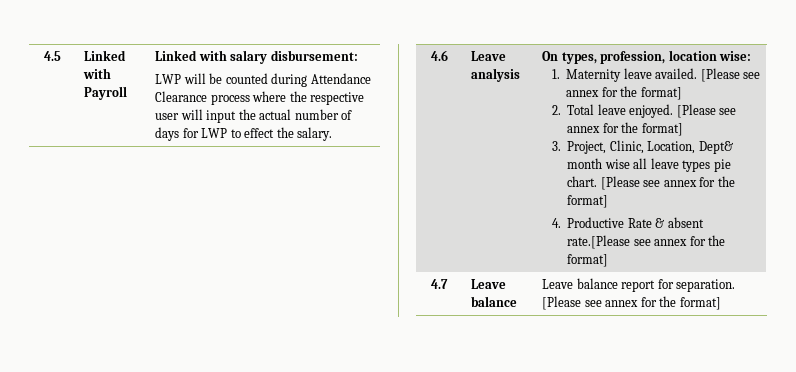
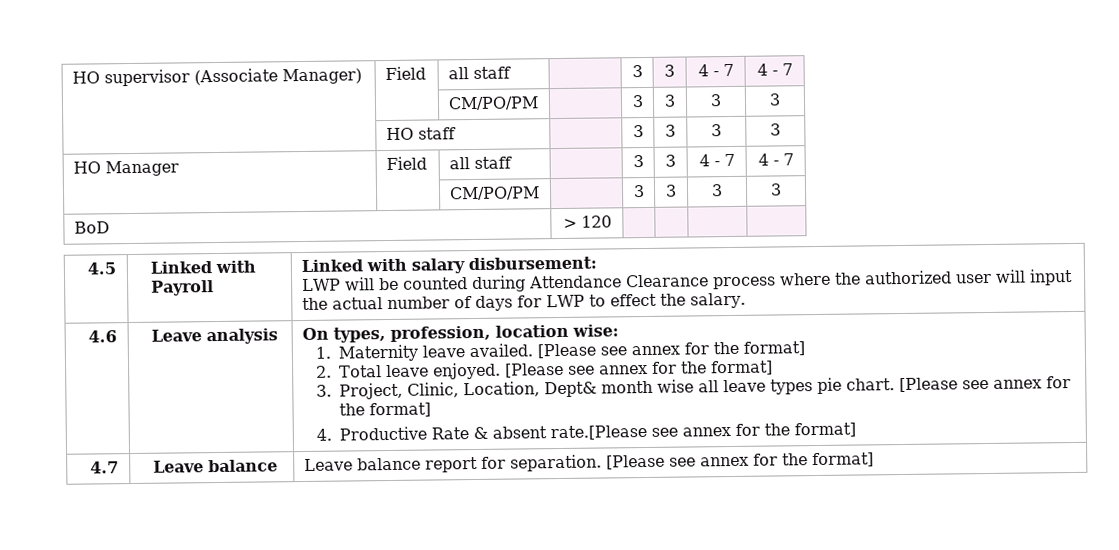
(43, 56) none -> [71,68,362,87] [384,66,426,81] [447,66,511,80] [631,65,643,78] [664,64,675,77] [697,63,734,77] [756,63,793,76] [447,96,539,111] [631,95,644,108] [664,94,676,107] [710,94,722,107] [769,93,781,106] [385,127,456,141] [632,125,644,138] [665,124,676,137] [711,124,722,137] [770,123,781,136] [72,160,179,177] [385,156,427,171] [448,156,512,170] [632,155,644,168] [665,154,676,167] [698,153,735,167] [757,153,794,166] [448,186,540,201] [632,185,645,198] [665,184,677,197] [711,184,723,197] [770,183,782,196] [73,221,110,234] [562,215,612,228] HO supervisor (Associate Manager) | Field | all staff | | 3 | 3 | 4 - 7 | 4 - 7 // | | CM/PO/PM | | 3 | 3 | 3 | 3 // | HO staff | | 3 | 3 | 3 | 3 // HO Manager | Field | all staff | | 3 | 3 | 4 - 7 | 4 - 7 // | | CM/PO/PM | | 3 | 3 | 3 | 3 // BoD | > 120 | | | | //
[310,92,365,105] respective -> [863,270,952,285] authorized

